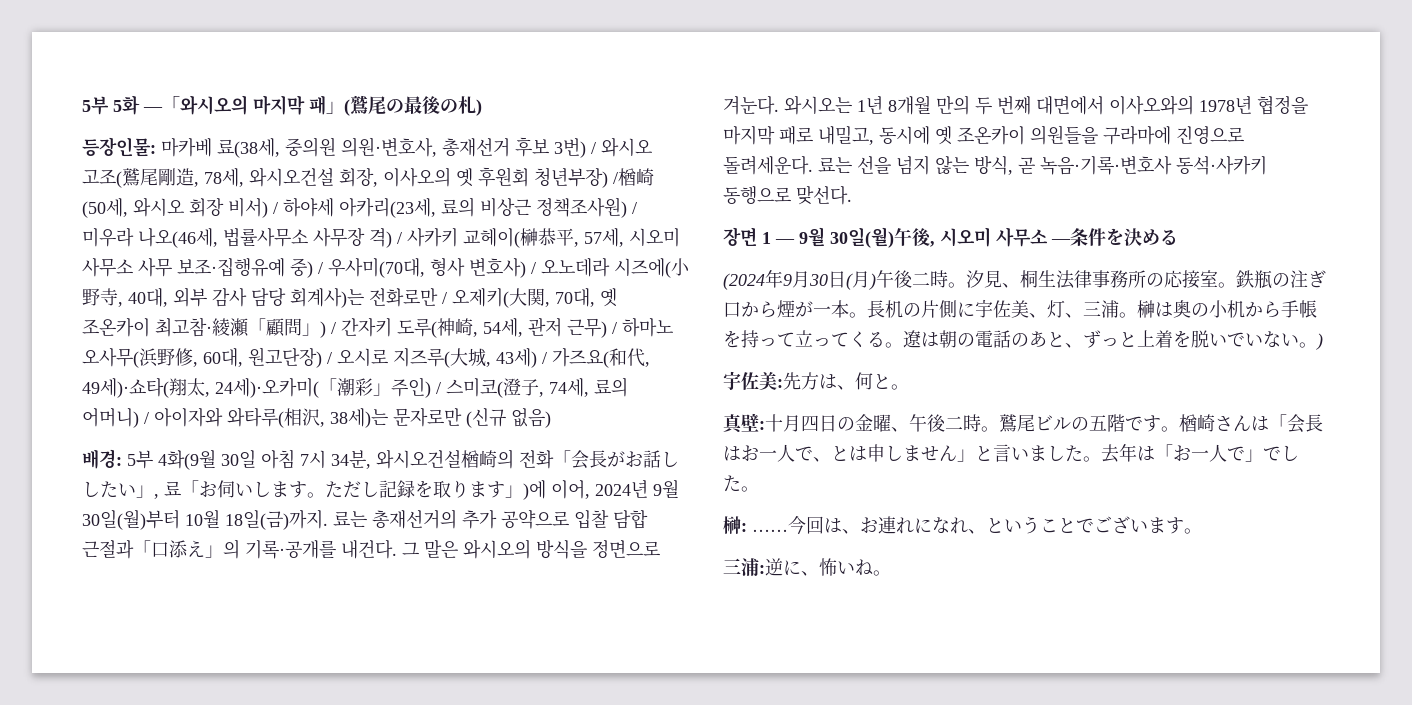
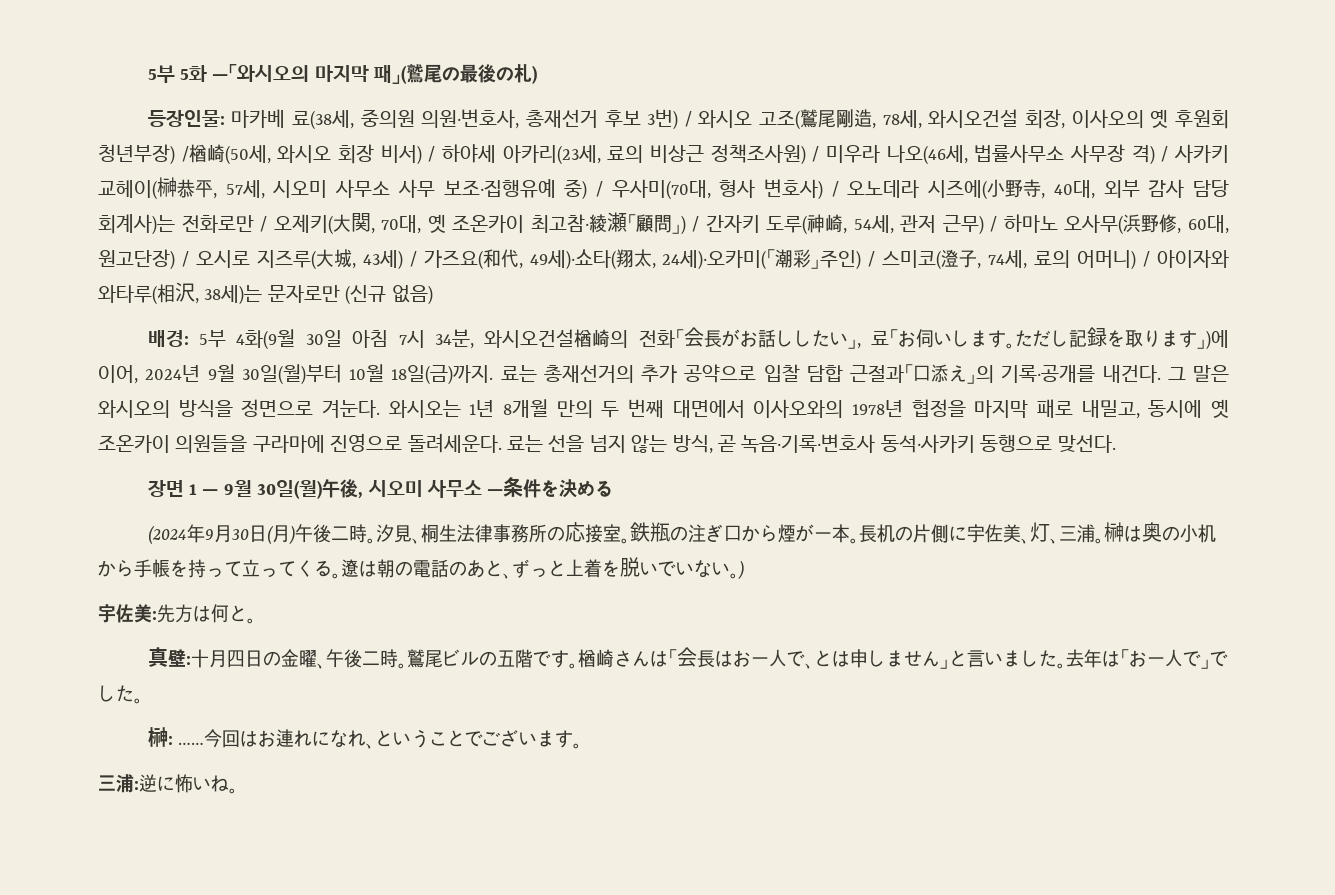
[837,385,855,390] 、 -> (211, 613) none
[842,529,860,534] 、 -> (259, 738) none
[801,571,819,576] 、 -> (175, 783) none

